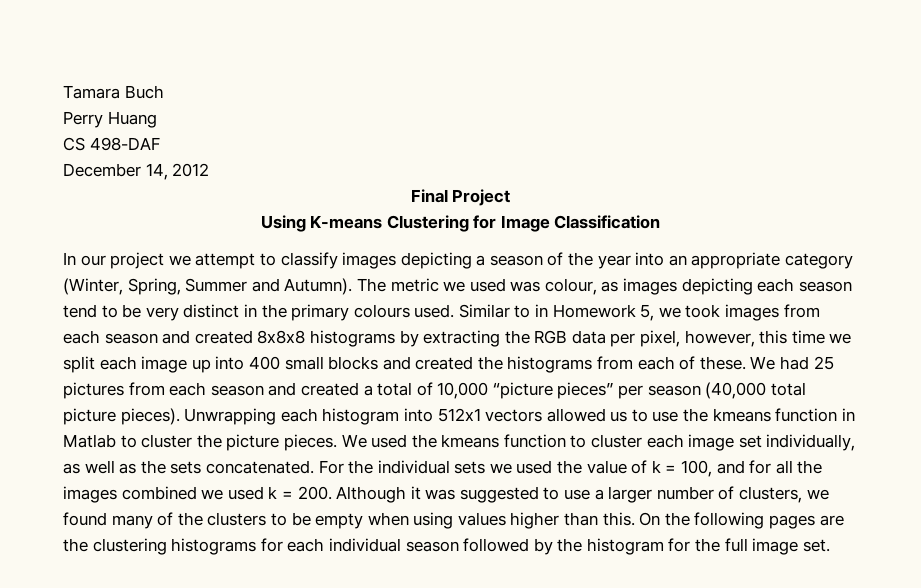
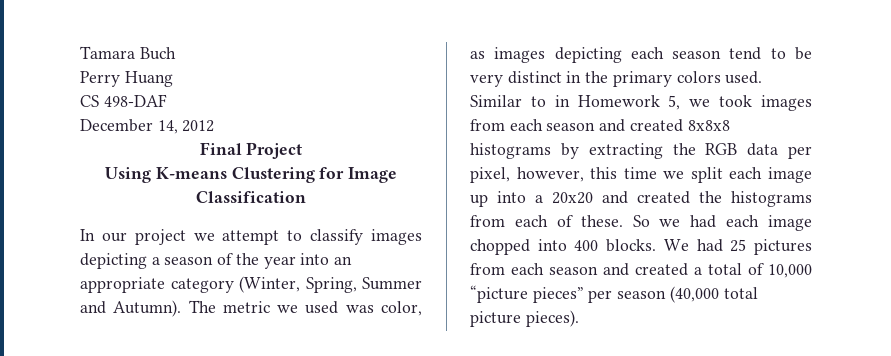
[544,278,597,295] colour, -> [381,301,422,316] color,
[353,304,410,318] colours -> [676,71,721,83] colors
[248,356,379,370] 400 small blocks -> [535,192,593,204] a 20x20
(746, 363) none -> [632,215,812,231] [470,239,657,255] So we had each image chopped into 400 blocks.
[184,408,855,425] [63,434,856,451] [63,460,823,477] [63,486,829,503] [63,512,844,529] [63,538,830,555] Unwrapping each histogram into 512x1 vectors allowed us to use the kmeans function in Matlab to cluster the picture pieces. We used the kmeans function to cluster each image set individually, as well as the sets concatenated. For the individual sets we used the value of k = 100, and for all the images combined we used k = 200. Although it was suggested to use a larger number of clusters, we found many of the clusters to be empty when using values higher than this. On the following pages are the clustering histograms for each individual season followed by the histogram for the full image set. -> (579, 318) none

